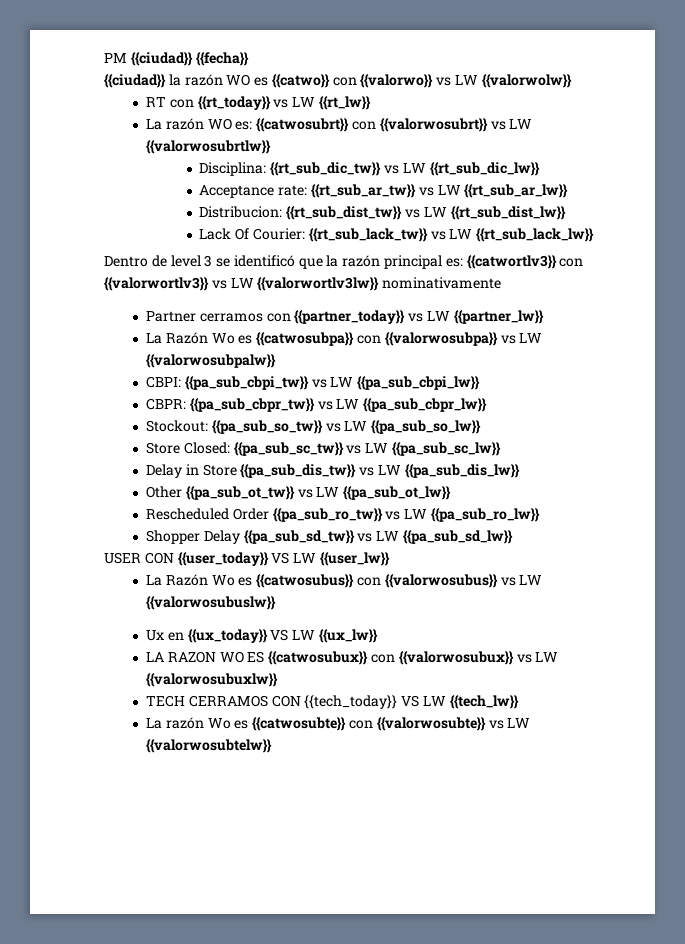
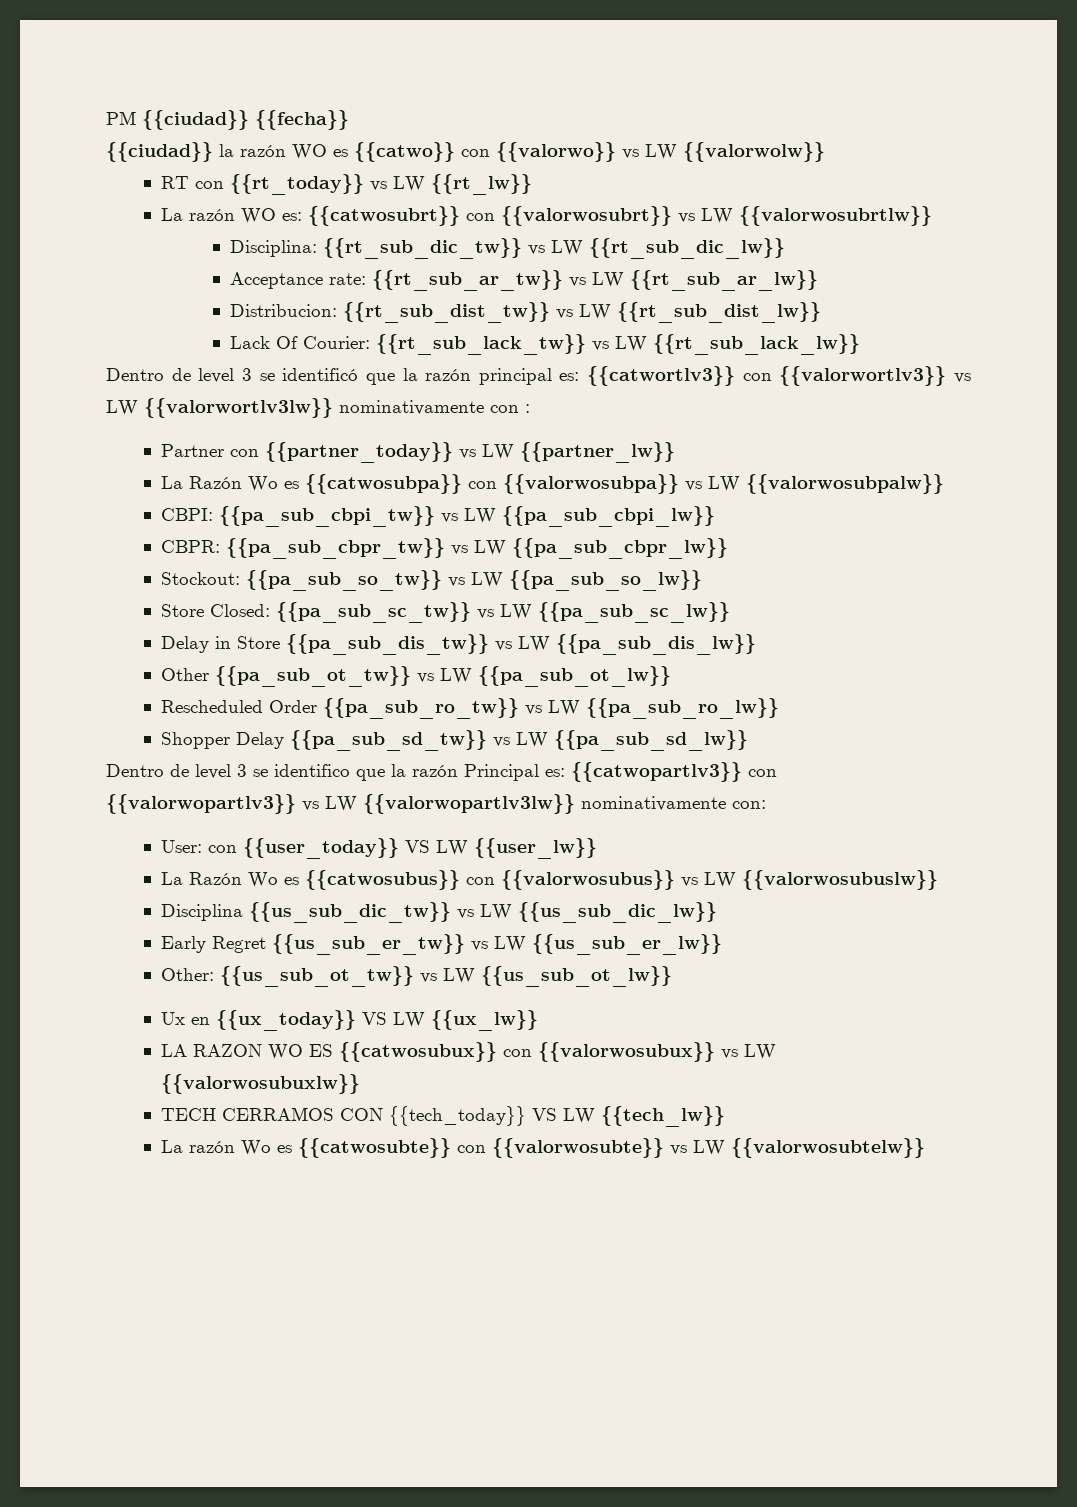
(502, 283) none -> [490,404,530,413] con :
[199,313,263,322] cerramos -> (225, 450) none
[104,552,174,564] USER CON -> [106,762,777,782] [106,794,766,814] [161,840,238,853] Dentro de level 3 se identifico que la razón Principal es: {{catwopartlv3}} con {{valorwopartlv3}} vs LW {{valorwopartlv3lw}} nominativamente con: // User: con
(277, 603) none -> [161,902,718,923] [161,934,723,955] [161,966,673,987] // Disciplina {{us_sub_dic_tw}} vs LW {{us_sub_dic_lw}} // Early Regret {{us_sub_er_tw}} vs LW {{us_sub_er_lw}} // Other: {{us_sub_ot_tw}} vs LW {{us_sub_ot_lw}}

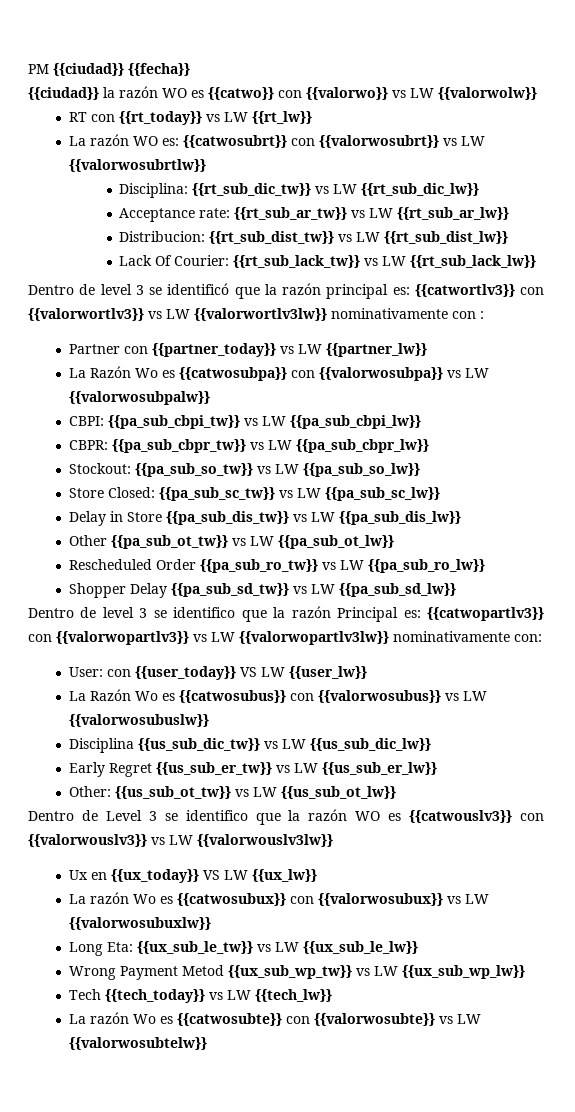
(673, 976) none -> [28,809,544,825] [28,834,333,847] // Dentro de Level 3 se identifico que la razón WO es {{catwouslv3}} con {{valorwouslv3}} vs LW {{valorwouslv3lw}}
[161,1044,334,1060] LA RAZON WO ES -> [68,892,173,904] La razón Wo es
[161,1106,558,1126] TECH CERRAMOS CON {{tech_today}} VS -> [68,941,418,956] [68,965,525,980] [68,989,223,1003] Long Eta: {{ux_sub_le_tw}} vs LW {{ux_sub_le_lw}} // Wrong Payment Metod {{ux_sub_wp_tw}} vs LW {{ux_sub_wp_lw}} // Tech {{tech_today}} vs

